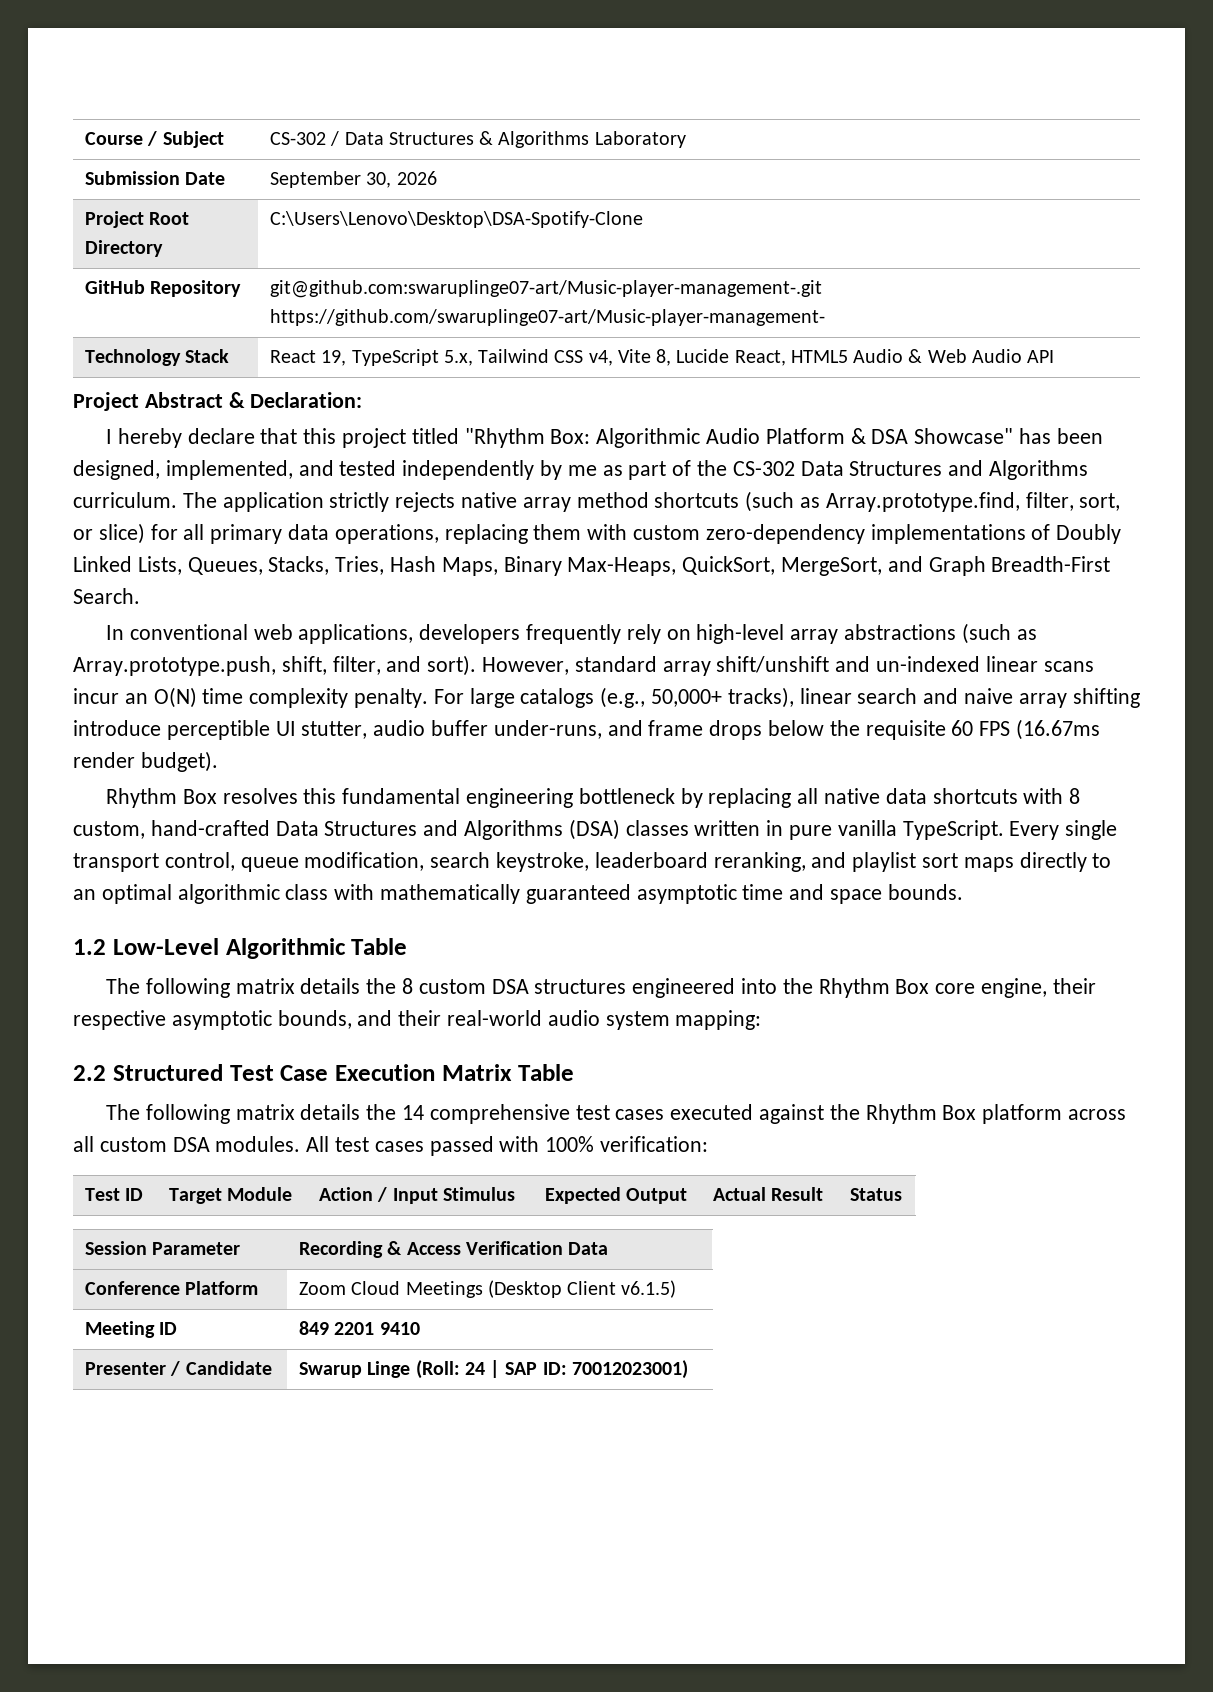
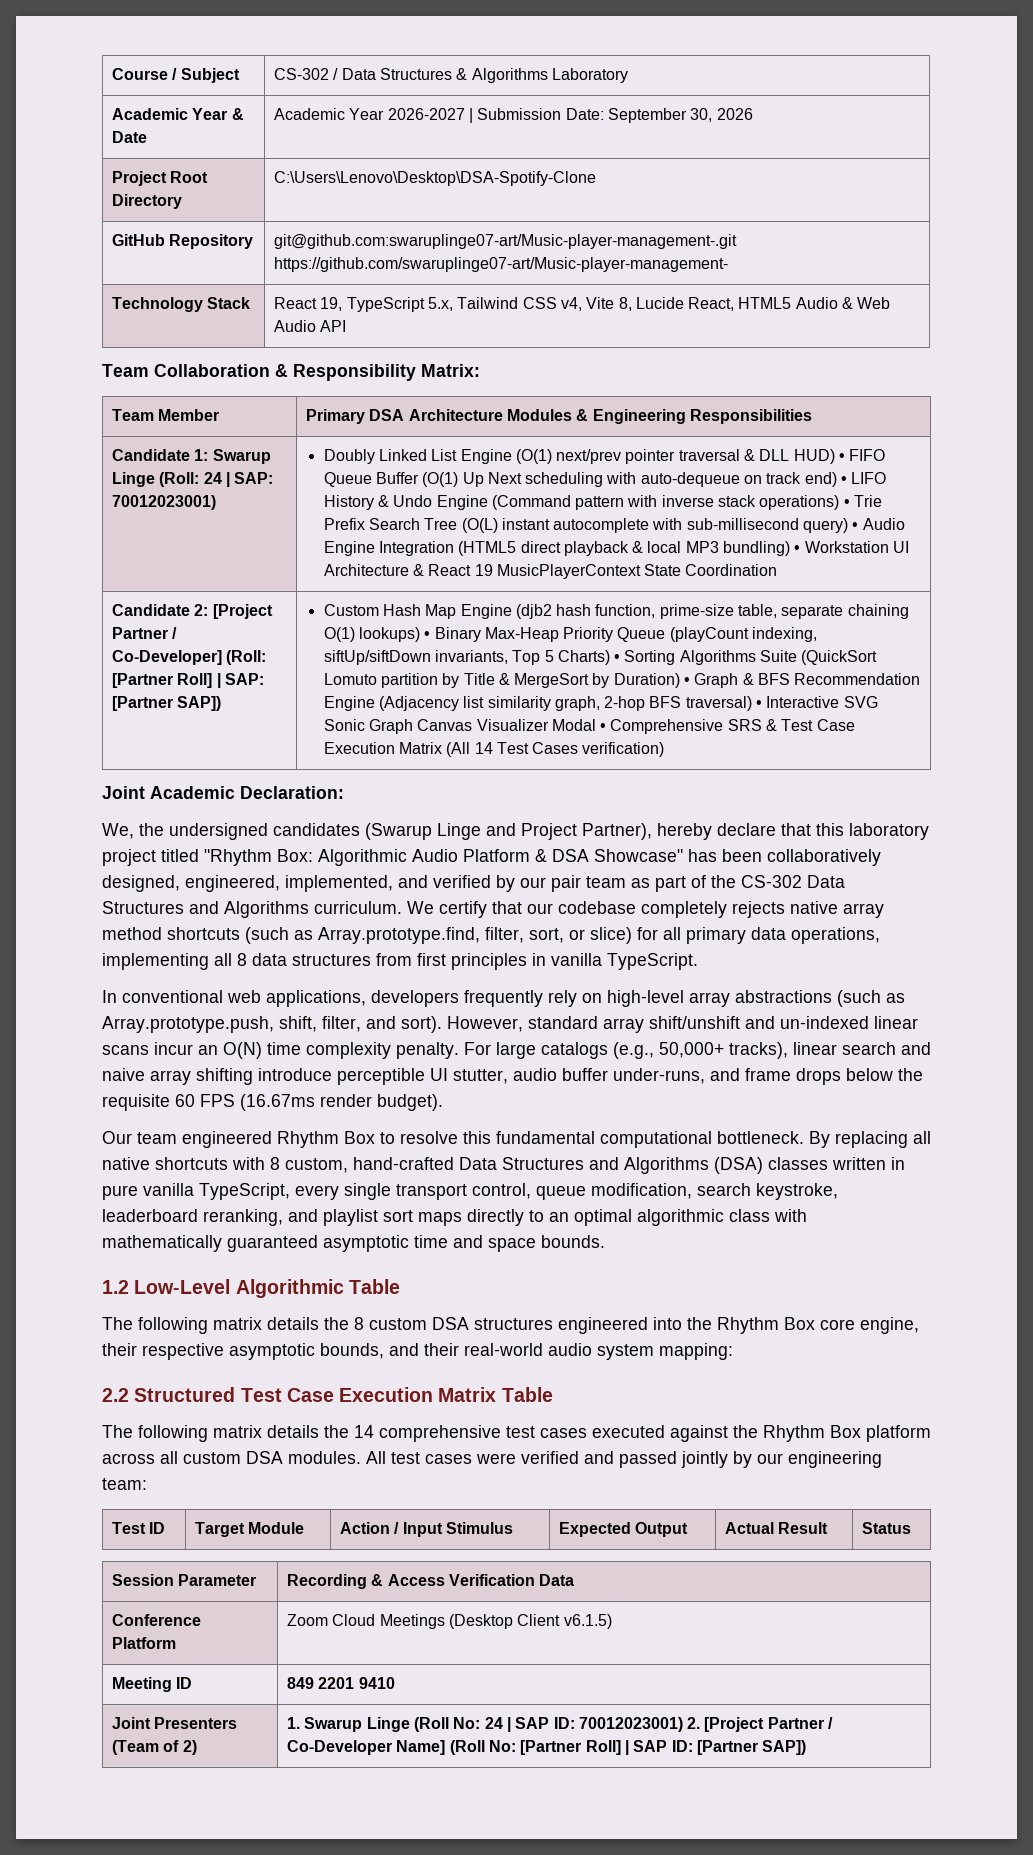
[84,171,226,185] Submission Date | -> [111,108,244,120] [111,131,147,143] [273,108,604,123] Academic Year & Date | Academic Year 2026-2027 | Submission Date:
[73,392,363,411] [105,429,112,444] Project Abstract & Declaration: // I -> [102,364,480,381] [111,409,220,421] [305,409,812,424] [111,449,271,464] [111,472,274,487] [111,495,216,510] [323,449,886,464] [323,472,887,487] [323,495,883,510] [323,518,905,533] [323,541,910,556] [323,564,778,579] [111,604,273,619] [111,627,178,639] [111,650,267,665] [111,673,264,688] [111,696,222,711] [323,604,909,619] [323,627,818,642] [323,650,878,665] [323,673,921,688] [323,696,878,711] [323,719,855,734] [323,742,665,757] [102,786,344,799] [102,823,652,840] Team Collaboration & Responsibility Matrix: // Team Member | Primary DSA Architecture Modules & Engineering Responsibilities // Candidate 1: Swarup Linge (Roll: 24 | SAP: 70012023001) | Doubly Linked List Engine (O(1) next/prev pointer traversal & DLL HUD) • FIFO Queue Buffer (O(1) Up Next scheduling with auto-dequeue on track end) • LIFO History & Undo Engine (Command pattern with inverse stack operations) • Trie Prefix Search Tree (O(L) instant autocomplete with sub-millisecond query) • Audio Engine Integration (HTML5 direct playback & local MP3 bundling) • Workstation UI Architecture & React 19 MusicPlayerContext State Coordination // Candidate 2: [Project Partner / Co-Developer] (Roll: [Partner Roll] | SAP: [Partner SAP]) | Custom Hash Map Engine (djb2 hash function, prime-size table, separate chaining O(1) lookups) • Binary Max-Heap Priority Queue (playCount indexing, siftUp/siftDown invariants, Top 5 Charts) • Sorting Algorithms Suite (QuickSort Lomuto partition by Title & MergeSort by Duration) • Graph & BFS Recommendation Engine (Adjacency list similarity graph, 2-hop BFS traversal) • Interactive SVG Sonic Graph Canvas Visualizer Modal • Comprehensive SRS & Test Case Execution Matrix (All 14 Test Cases verification) // Joint Academic Declaration: // We, the undersigned candidates (Swarup Linge and Project Partner),
(337, 436) none -> [849,823,929,840] laboratory
[73,460,597,480] designed, implemented, and tested independently by me -> [767,849,881,866] [102,875,626,892] collaboratively designed, engineered, implemented, and verified by our pair team
[182,492,390,512] The application strictly -> [407,901,727,918] We certify that our codebase completely
[444,524,1122,544] [73,556,1111,576] [73,588,140,604] replacing them with custom zero-dependency implementations of Doubly Linked Lists, Queues, Stacks, Tries, Hash Maps, Binary Max-Heaps, QuickSort, MergeSort, and Graph Breadth-First Search. -> [102,953,698,970] implementing all 8 data structures from first principles in vanilla TypeScript.
[105,788,703,808] Rhythm Box resolves this fundamental engineering bottleneck by -> [102,1131,830,1148] Our team engineered Rhythm Box to resolve this fundamental computational bottleneck. By
[885,788,927,804] data -> (150, 1163) none
[902,820,1060,840] TypeScript. Every -> [199,1183,339,1200] TypeScript, every
[429,1136,709,1156] passed with 100% verification: -> [476,1451,882,1468] [102,1478,147,1490] were verified and passed jointly by our engineering team:
[84,1361,272,1376] [298,1360,460,1379] Presenter / Candidate | Swarup Linge (Roll: -> [111,1717,238,1729] [111,1740,197,1755] [286,1717,481,1732] Joint Presenters (Team of 2) | 1. Swarup Linge (Roll No:
(688, 1369) none -> [687,1717,834,1732] [286,1740,807,1755] 2. [Project Partner / Co-Developer Name] (Roll No: [Partner Roll] | SAP ID: [Partner SAP])

